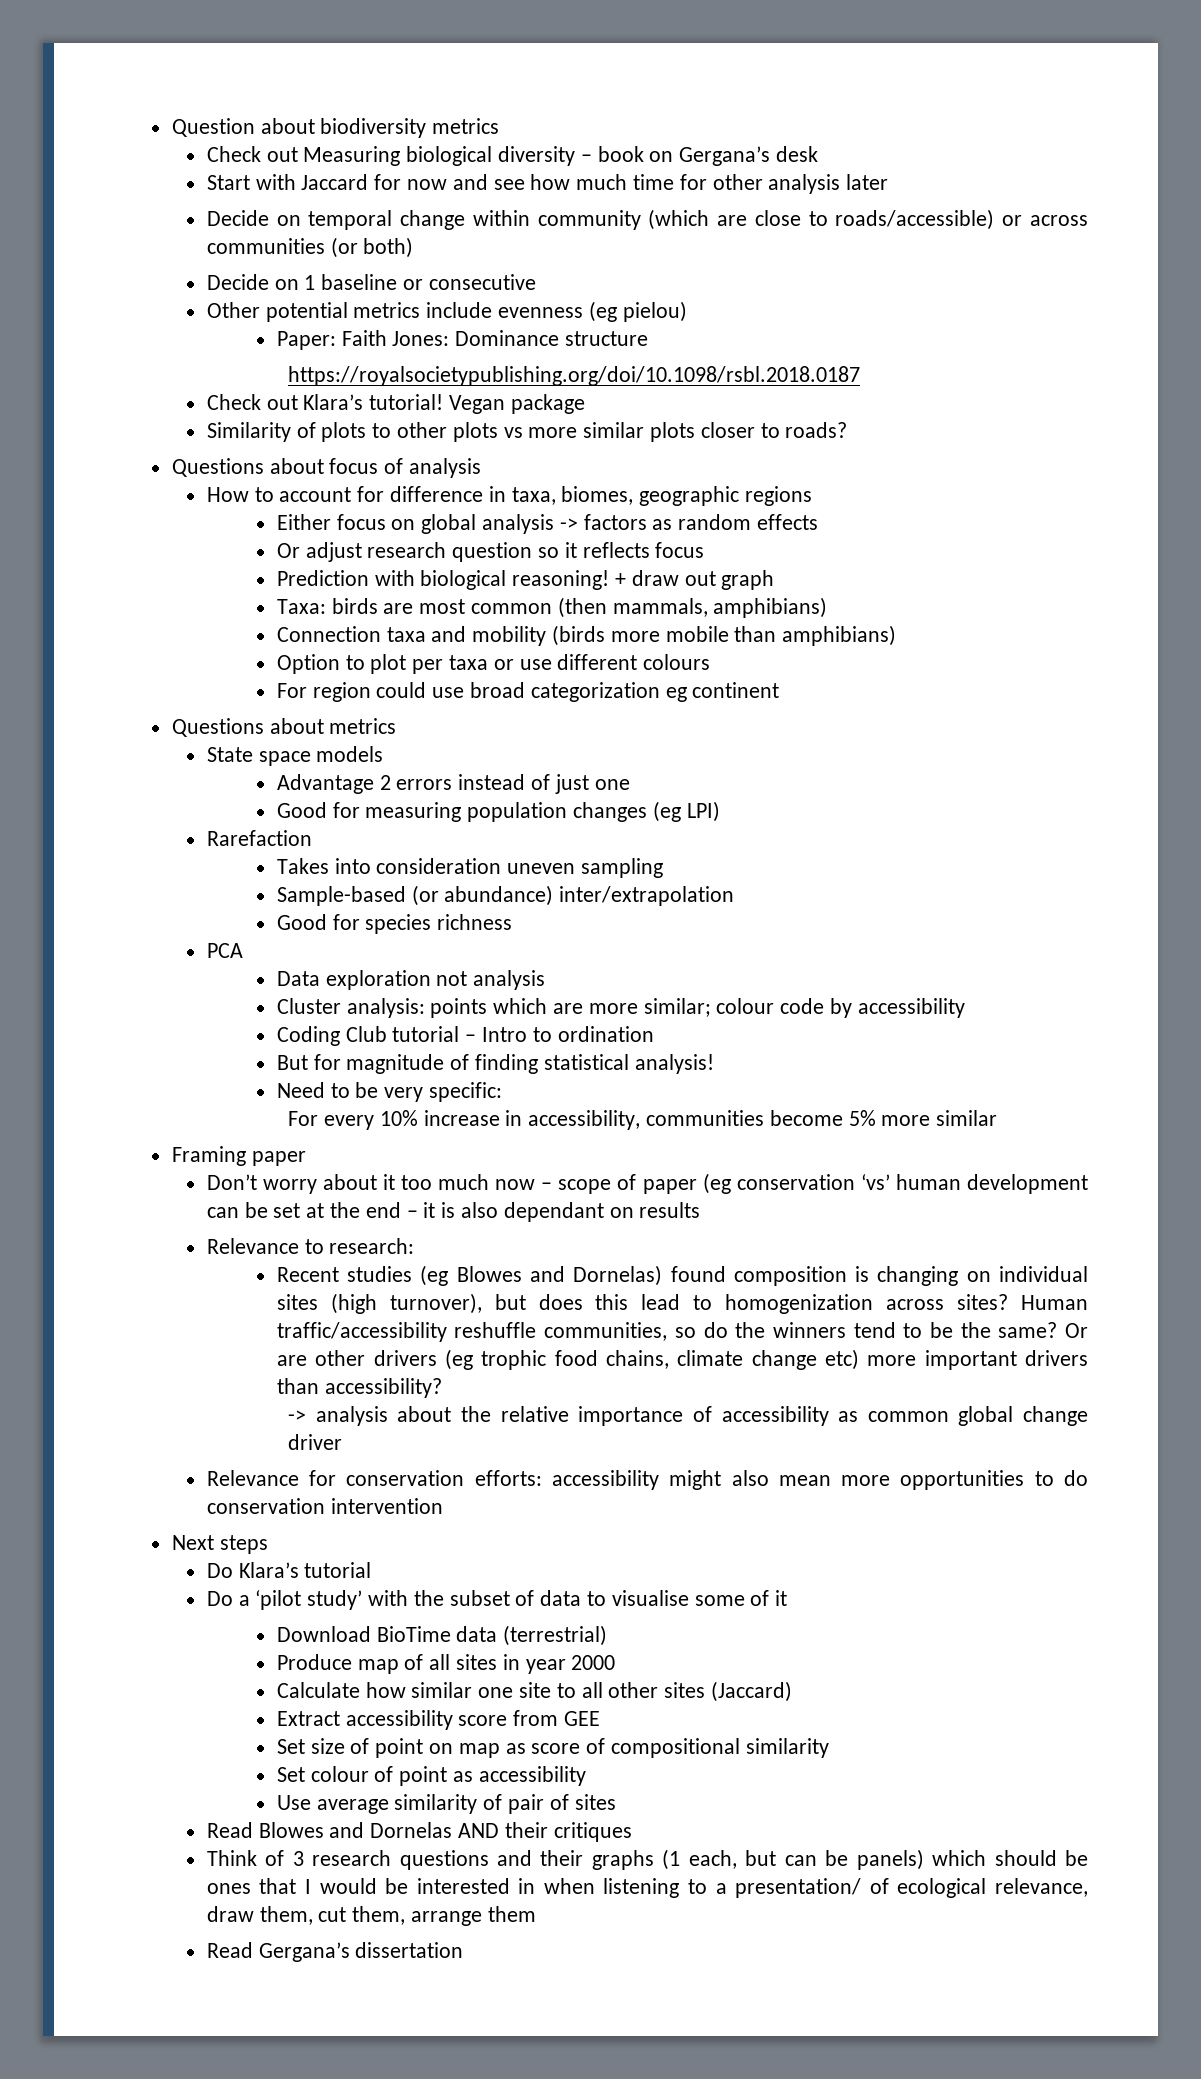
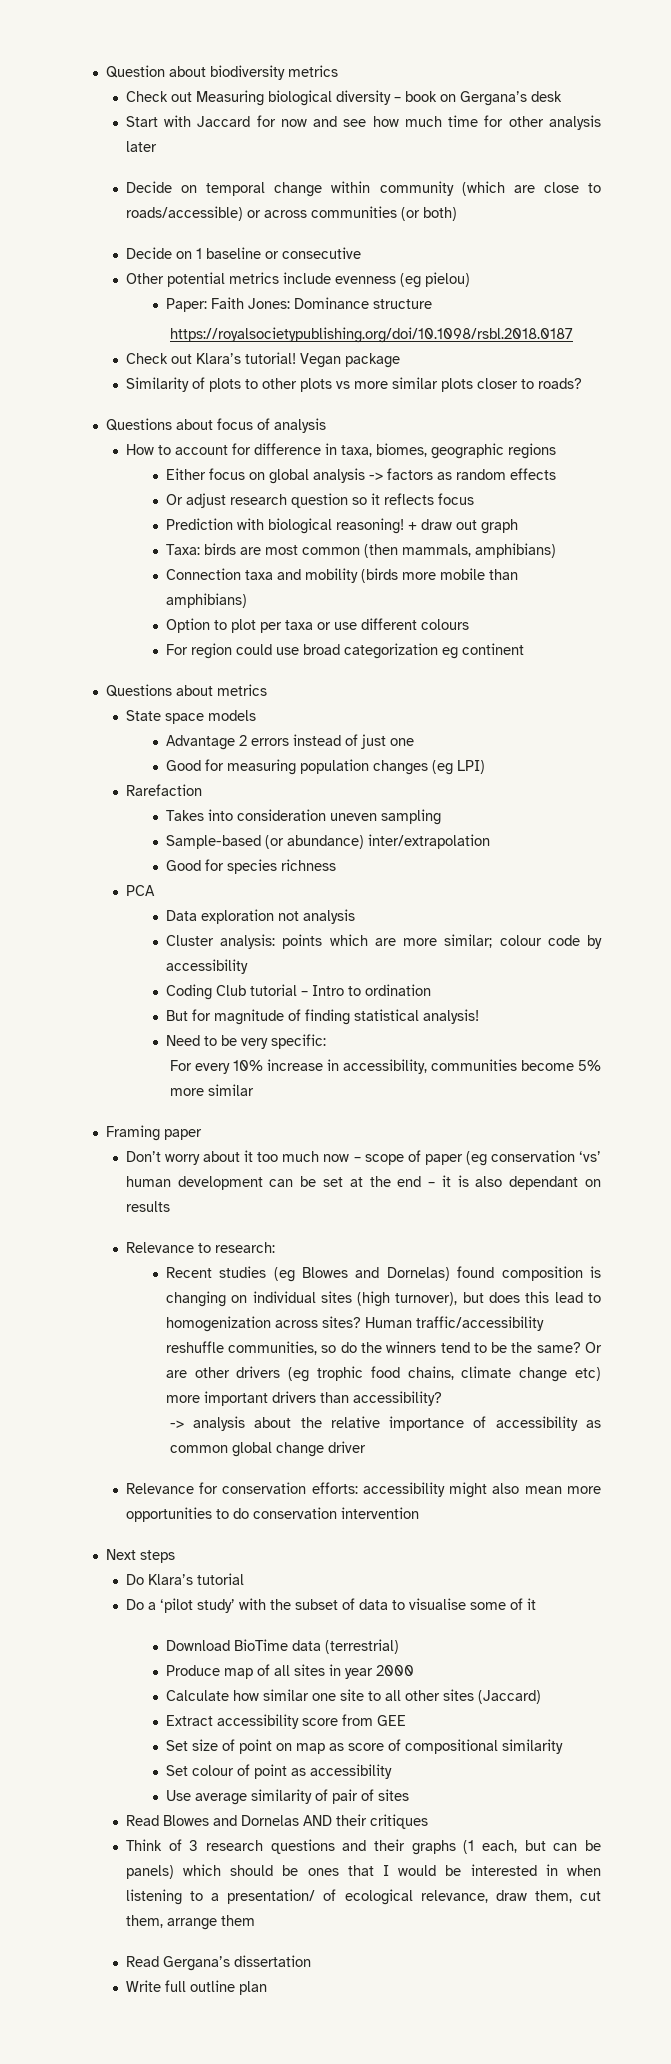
(464, 1950) none -> [125,1980,267,1995] // Write full outline plan

